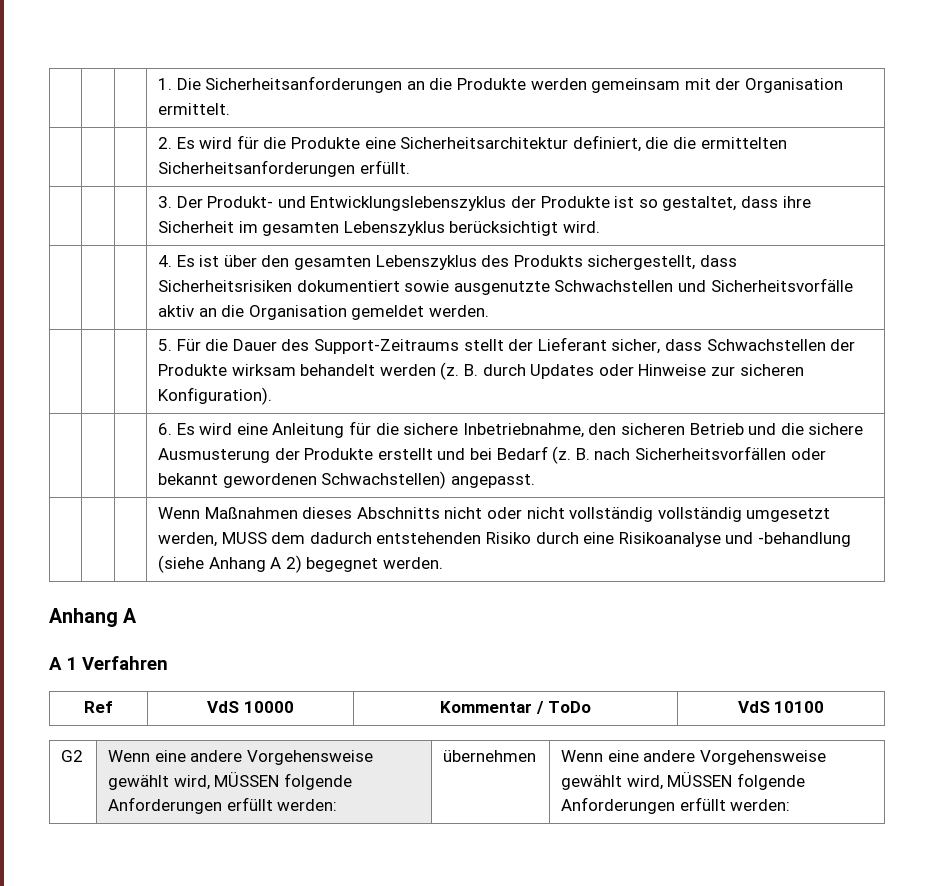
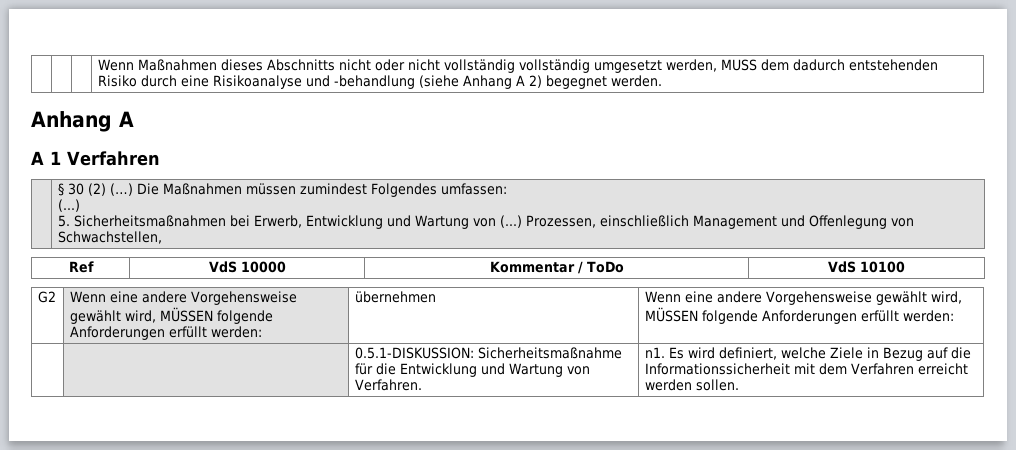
[158,76,843,93] [158,103,231,115] [158,135,787,152] [158,160,410,177] [158,196,811,211] [158,221,600,236] [158,255,737,270] [158,278,853,295] [158,305,489,320] [158,337,856,354] [158,362,804,380] [158,387,273,405] [158,421,864,438] [158,446,826,464] [158,471,535,489] | | | 1. Die Sicherheitsanforderungen an die Produkte werden gemeinsam mit der Organisation ermittelt. // | | | 2. Es wird für die Produkte eine Sicherheitsarchitektur definiert, die die ermittelten Sicherheitsanforderungen erfüllt. // | | | 3. Der Produkt- und Entwicklungslebenszyklus der Produkte ist so gestaltet, dass ihre Sicherheit im gesamten Lebenszyklus berücksichtigt wird. // | | | 4. Es ist über den gesamten Lebenszyklus des Produkts sichergestellt, dass Sicherheitsrisiken dokumentiert sowie ausgenutzte Schwachstellen und Sicherheitsvorfälle aktiv an die Organisation gemeldet werden. // | | | 5. Für die Dauer des Support-Zeitraums stellt der Lieferant sicher, dass Schwachstellen der Produkte wirksam behandelt werden (z. B. durch Updates oder Hinweise zur sicheren Konfiguration). // | | | 6. Es wird eine Anleitung für die sichere Inbetriebnahme, den sicheren Betrieb und die sichere Ausmusterung der Produkte erstellt und bei Bedarf (z. B. nach Sicherheitsvorfällen oder bekannt gewordenen Schwachstellen) angepasst. // | | -> (97, 65) | |
(168, 663) none -> [57,183,507,197] [57,199,80,212] [57,215,914,229] [57,231,162,244] // | § 30 (2) (…) Die Maßnahmen müssen zumindest Folgendes umfassen: // (...) // 5. Sicherheitsmaßnahmen bei Erwerb, Entwicklung und Wartung von (...) Prozessen, einschließlich Management und Offenlegung von Schwachstellen,
(791, 805) none -> [354,347,622,359] [354,363,590,377] [354,379,422,391] [644,347,971,361] [644,363,968,375] [644,379,739,391] // | | 0.5.1-DISKUSSION: Sicherheitsmaßnahme für die Entwicklung und Wartung von Verfahren. | n1. Es wird definiert, welche Ziele in Bezug auf die Informationssicherheit mit dem Verfahren erreicht werden sollen.

